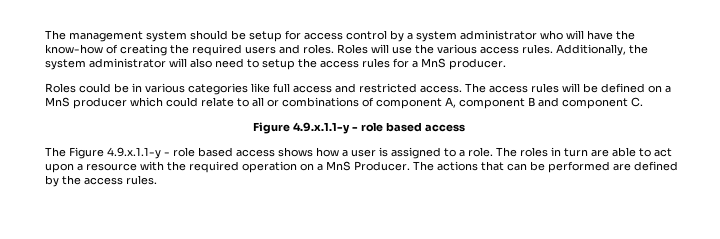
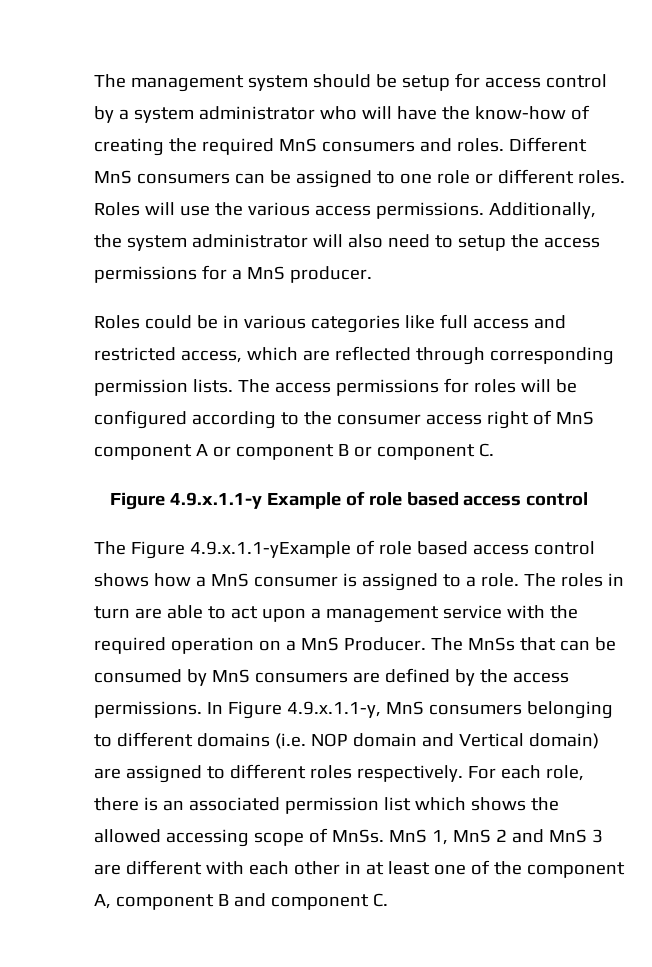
[244,44,300,54] users and -> [279,137,588,152] [94,169,575,188] MnS consumers and roles. Different MnS consumers can be assigned to one role or different
[521,44,553,54] rules. -> [376,202,485,219] permissions.
[361,58,390,68] rules -> [94,266,198,283] permissions
[419,83,671,93] [44,97,559,109] access. The access rules will be defined on a MnS producer which could relate to all or combinations of component A, component B and -> [181,346,615,365] [94,378,578,396] [94,410,595,429] [94,444,373,460] access, which are reflected through corresponding permission lists. The access permissions for roles will be configured according to the consumer access right of MnS component A or component B or
[352,122,465,132] - role based access -> [266,491,589,509] Example of role based access control
[106,147,275,159] 4.9.x.1.1-y - role based access -> [190,540,596,558] 4.9.x.1.1-yExample of role based access control
[350,149,376,157] user -> [211,573,339,587] MnS consumer
[85,163,137,171] resource -> [326,605,503,623] management service
[436,161,478,171] actions -> [468,637,516,651] MnSs
[547,161,610,173] performed -> [94,669,349,686] consumed by MnS consumers
[125,175,157,185] rules. -> [94,701,614,719] [94,732,600,749] [94,764,585,783] [94,797,560,814] [94,828,604,847] [94,860,626,878] [94,893,389,910] permissions. In Figure 4.9.x.1.1-y, MnS consumers belonging to different domains (i.e. NOP domain and Vertical domain) are assigned to different roles respectively. For each role, there is an associated permission list which shows the allowed accessing scope of MnSs. MnS 1, MnS 2 and MnS 3 are different with each other in at least one of the component A, component B and component C.

